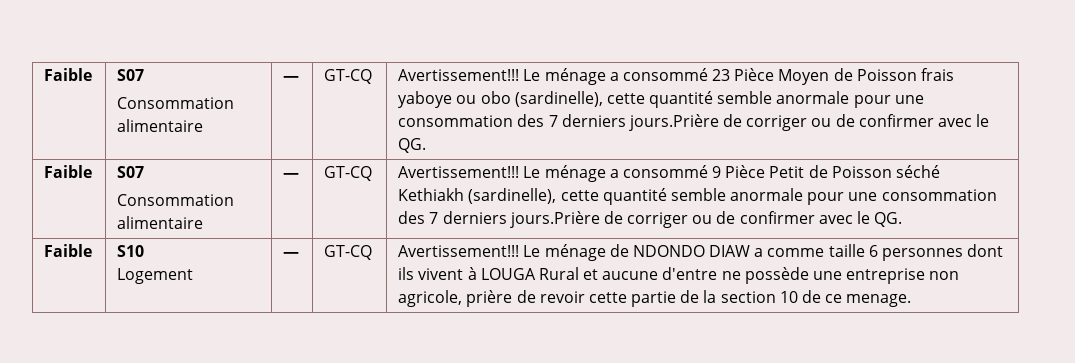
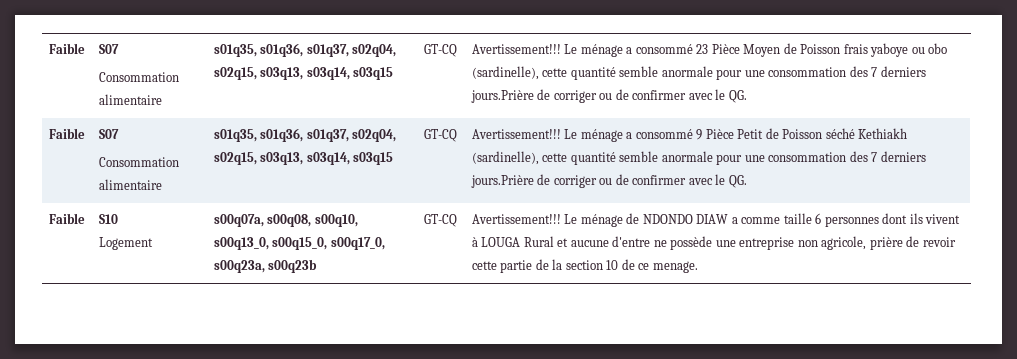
[44,68,93,81] [117,69,145,81] [117,97,235,109] [117,119,204,132] [283,76,300,81] Faible | S07 // Consommation alimentaire | — -> [48,43,85,54] [98,44,119,54] [98,72,179,82] [98,94,162,105] [213,43,397,57] [213,67,394,80] Faible | S07 // Consommation alimentaire | s01q35, s01q36, s01q37, s02q04, s02q15, s03q13, s03q14, s03q15
[283,173,300,178] — -> [213,128,397,142] [213,152,394,165] s01q35, s01q36, s01q37, s02q04, s02q15, s03q13, s03q14, s03q15
[283,252,300,257] — -> [213,214,358,227] [213,237,385,250] [213,259,318,273] s00q07a, s00q08, s00q10, s00q13_0, s00q15_0, s00q17_0, s00q23a, s00q23b

